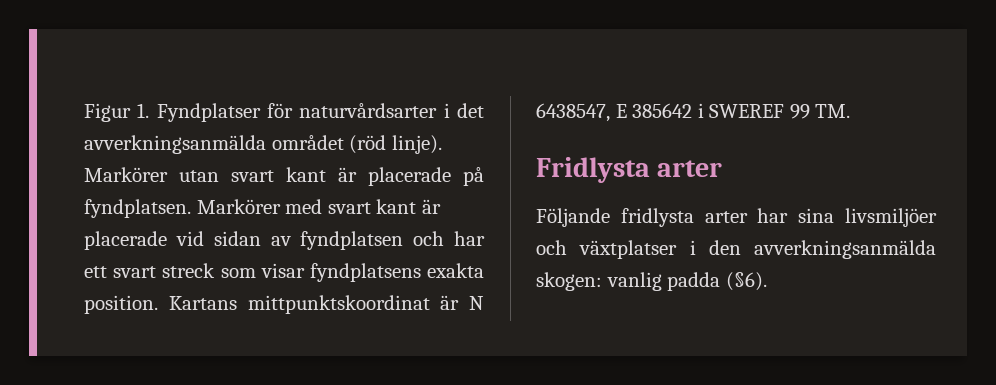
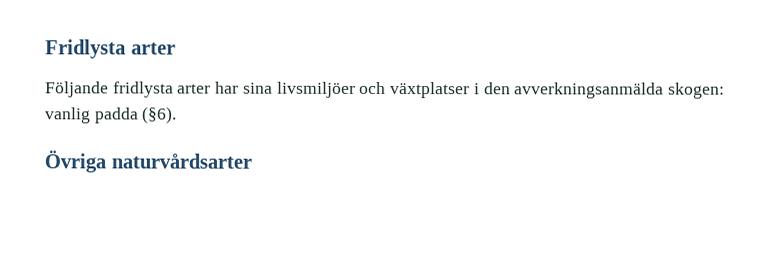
[84,103,484,122] [84,135,442,154] [84,167,484,186] [84,199,441,218] [84,231,485,250] [84,263,484,282] [84,295,484,314] [536,103,851,122] Figur 1. Fyndplatser för naturvårdsarter i det avverkningsanmälda området (röd linje). Markörer utan svart kant är placerade på fyndplatsen. Markörer med svart kant är placerade vid sidan av fyndplatsen och har ett svart streck som visar fyndplatsens exakta position. Kartans mittpunktskoordinat är N 6438547, E 385642 i SWEREF 99 TM. // -> (45, 49) none
(767, 281) none -> [44,150,252,173] // Övriga naturvårdsarter

